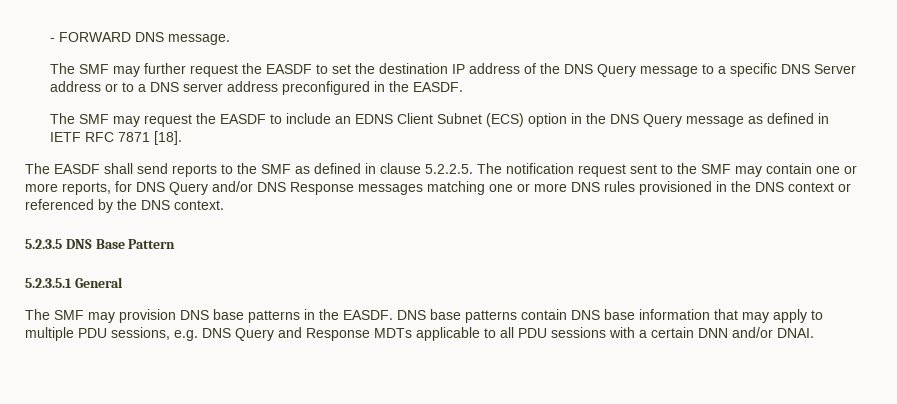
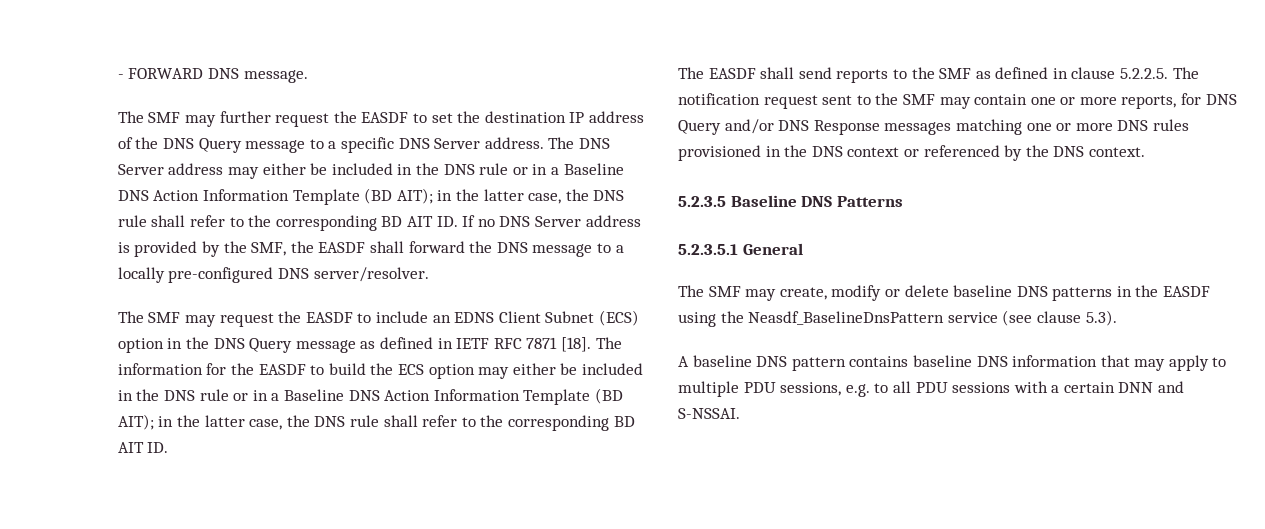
[49,81,463,95] address or to a DNS server address preconfigured in the EASDF. -> [484,137,610,149] [117,163,624,179] [117,188,625,205] [117,215,641,231] [117,241,624,257] [117,267,429,283] address. The DNS Server address may either be included in the DNS rule or in a Baseline DNS Action Information Template (BD AIT); in the latter case, the DNS rule shall refer to the corresponding BD AIT ID. If no DNS Server address is provided by the SMF, the EASDF shall forward the DNS message to a locally pre-configured DNS server/resolver.
(182, 138) none -> [595,337,622,349] [117,363,643,379] [117,388,623,405] [117,414,635,431] [117,442,169,453] The information for the EASDF to build the ECS option may either be included in the DNS rule or in a Baseline DNS Action Information Template (BD AIT); in the latter case, the DNS rule shall refer to the corresponding BD AIT ID.
[65,239,176,249] DNS Base Pattern -> [730,195,903,207] Baseline DNS Patterns
[119,309,635,323] provision DNS base patterns in the EASDF. DNS base patterns contain DNS base -> [779,285,1211,301] [678,310,1117,327] [678,355,1008,371] create, modify or delete baseline DNS patterns in the EASDF using the Neasdf_BaselineDnsPattern service (see clause 5.3). // A baseline DNS pattern contains baseline DNS
[202,327,480,341] DNS Query and Response MDTs applicable -> (870, 390) none
[732,327,814,338] and/or DNAI. -> [1158,381,1185,393] [678,408,740,419] and S-NSSAI.

